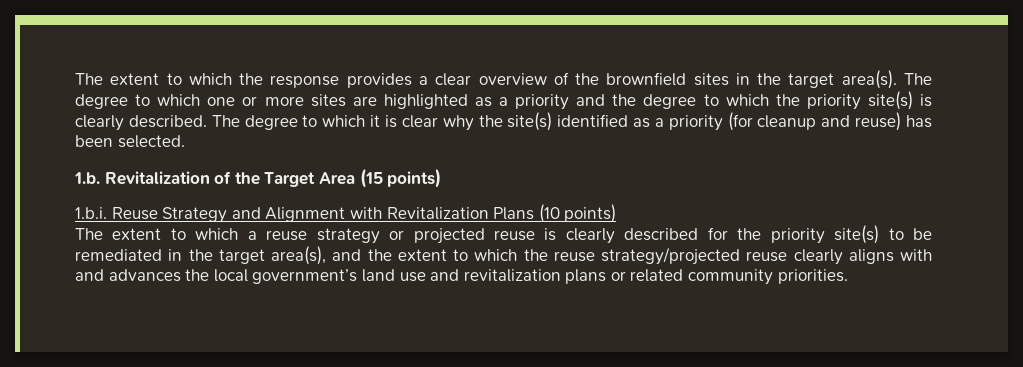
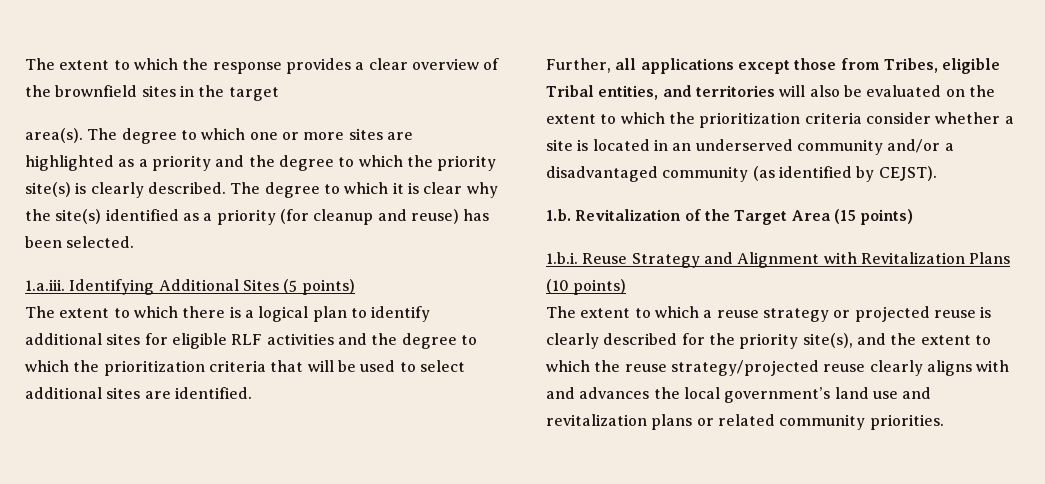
(835, 80) none -> (279, 94) //
(185, 141) none -> [25,279,355,295] [25,306,431,322] [25,333,477,349] [25,360,465,376] [25,387,252,399] [546,58,1001,74] [546,85,995,100] [546,112,1014,128] [546,139,954,155] [546,166,937,182] // 1.a.iii. Identifying Additional Sites (5 points) // The extent to which there is a logical plan to identify additional sites for eligible RLF activities and the degree to which the prioritization criteria that will be used to select additional sites are identified. // Further, all applications except those from Tribes, eligible Tribal entities, and territories will also be evaluated on the extent to which the prioritization criteria consider whether a site is located in an underserved community and/or a disadvantaged community (as identified by CEJST).
[834,225,933,244] [75,246,326,265] site(s) to be remediated in the target area(s), -> [802,333,853,348] site(s),

